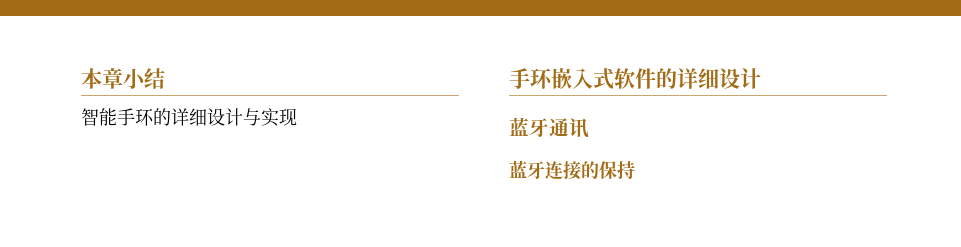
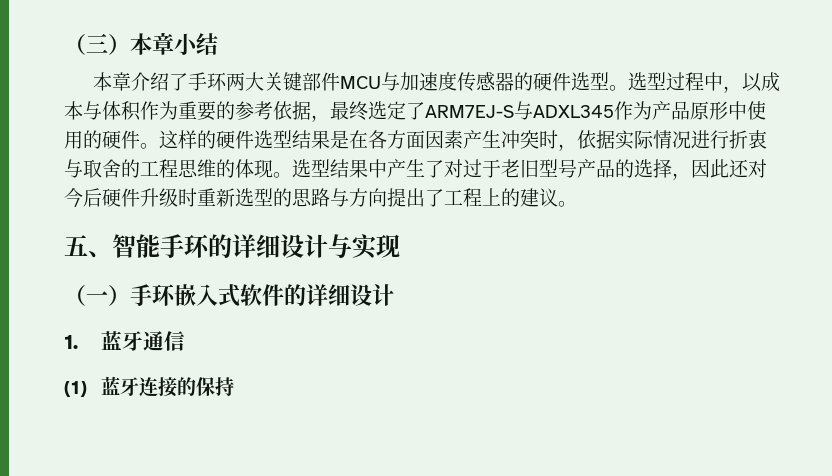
(81, 78) none -> [64,33,130,55] （三）
(165, 78) none -> [93,72,781,93] [64,101,766,122] [64,130,767,151] [64,159,767,180] [64,188,577,208] [64,235,112,258] 本章介绍了手环两大关键部件MCU与加速度传感器的硬件选型。选型过程中，以成本与体积作为重要的参考依据，最终选定了ARM7EJ-S与ADXL345作为产品原形中使用的硬件。这样的硬件选型结果是在各方面因素产生冲突时，依据实际情况进行折衷与取舍的工程思维的体现。选型结果中产生了对过于老旧型号产品的选择，因此还对今后硬件升级时重新选型的思路与方向提出了工程上的建议。 // 五、
(297, 117) none -> [64,285,130,306] （一）
[509,117,589,138] 蓝牙通讯 // -> [64,331,186,351] [64,381,87,397] 1.蓝牙通信 // (1)

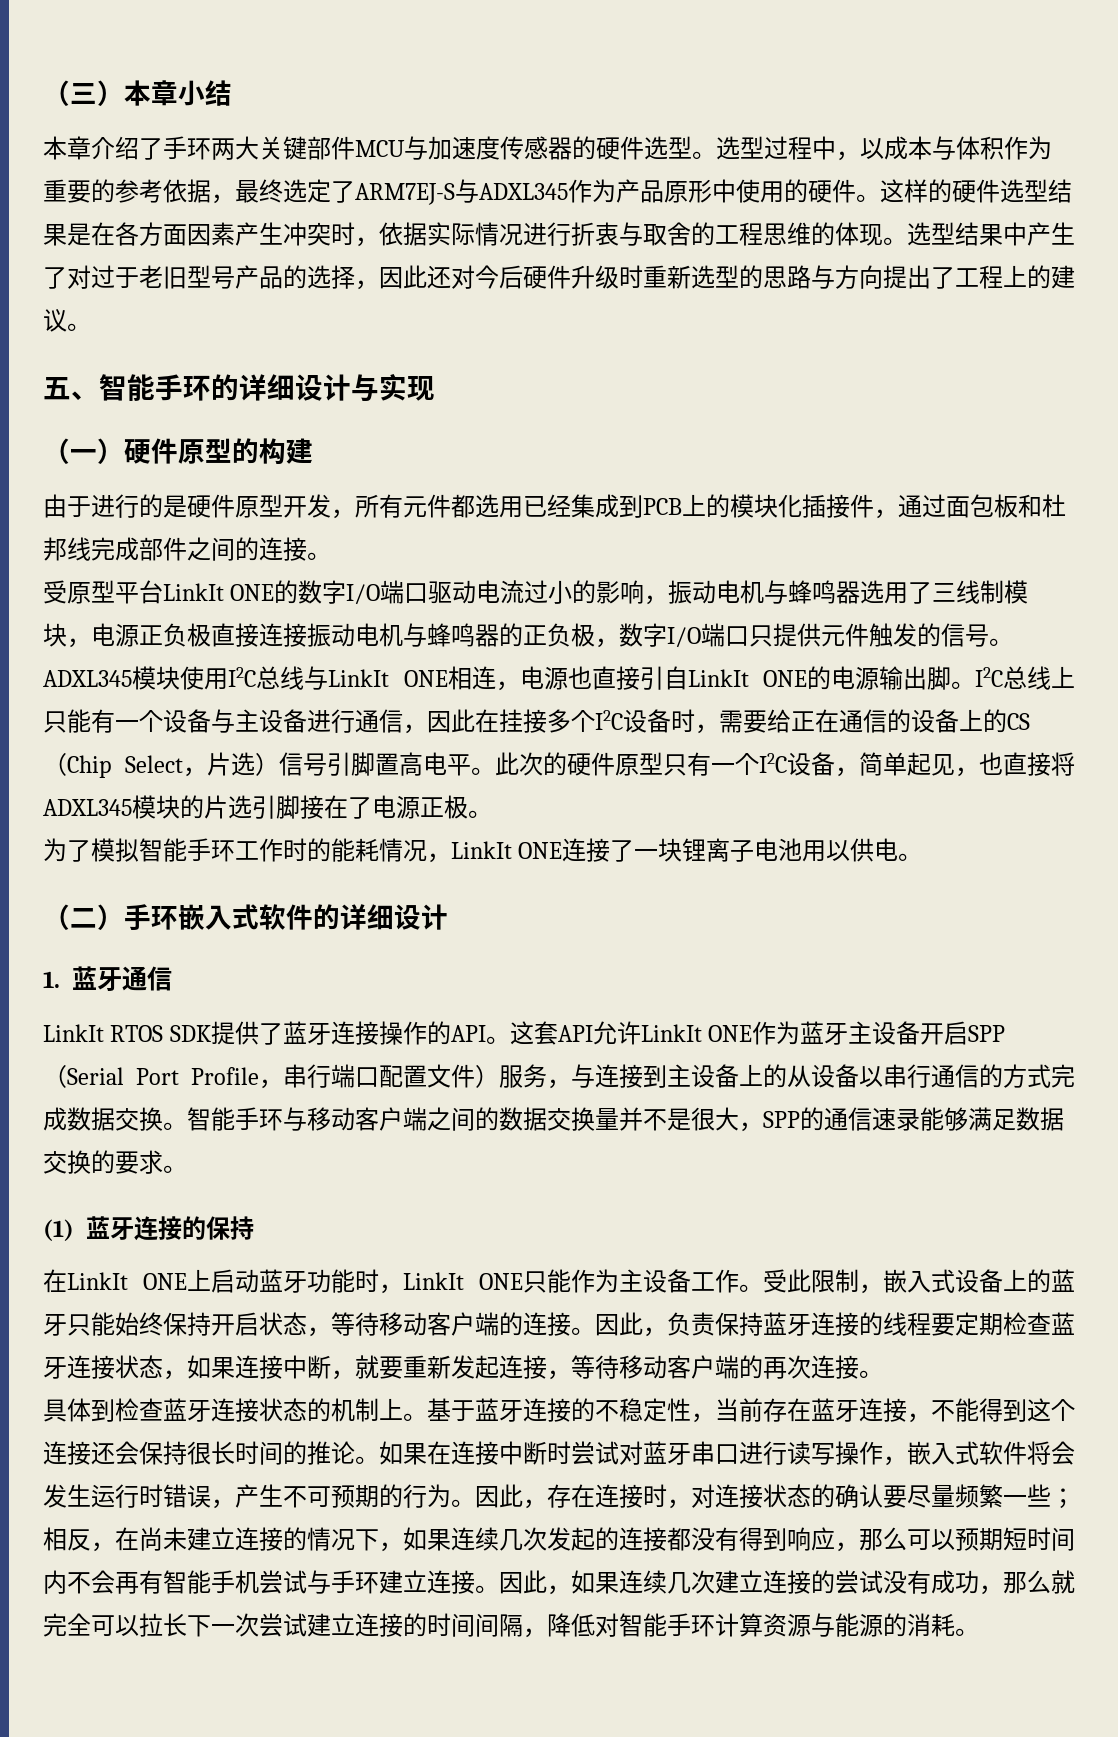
(130, 295) none -> [124,438,313,465] [43,494,1066,519] [43,537,331,561] [43,580,1029,605] [43,623,1013,648] [43,666,1075,691] [43,709,1030,734] [43,752,1075,778] [43,795,492,819] [43,838,923,863] [43,904,124,930] 硬件原型的构建 // 由于进行的是硬件原型开发，所有元件都选用已经集成到PCB上的模块化插接件，通过面包板和杜邦线完成部件之间的连接。 // 受原型平台LinkIt ONE的数字I/O端口驱动电流过小的影响，振动电机与蜂鸣器选用了三线制模块，电源正负极直接连接振动电机与蜂鸣器的正负极，数字I/O端口只提供元件触发的信号。ADXL345模块使用I2C总线与LinkIt ONE相连，电源也直接引自LinkIt ONE的电源输出脚。I2C总线上只能有一个设备与主设备进行通信，因此在挂接多个I2C设备时，需要给正在通信的设备上的CS（Chip Select，片选）信号引脚置高电平。此次的硬件原型只有一个I2C设备，简单起见，也直接将ADXL345模块的片选引脚接在了电源正极。 // 为了模拟智能手环工作时的能耗情况，LinkIt ONE连接了一块锂离子电池用以供电。 // （二）
(186, 341) none -> [43,1021,1006,1045] [43,1064,1075,1089] [43,1107,1064,1132] [43,1150,187,1174] // LinkIt RTOS SDK提供了蓝牙连接操作的API。这套API允许LinkIt ONE作为蓝牙主设备开启SPP（Serial Port Profile，串行端口配置文件）服务，与连接到主设备上的从设备以串行通信的方式完成数据交换。智能手环与移动客户端之间的数据交换量并不是很大，SPP的通信速录能够满足数据交换的要求。
(235, 386) none -> [43,1269,1075,1294] [43,1312,1075,1337] [43,1355,883,1380] [43,1398,1075,1423] [43,1441,1075,1466] [43,1484,1075,1509] [43,1527,1075,1552] [43,1570,1075,1595] [43,1613,979,1638] // 在LinkIt ONE上启动蓝牙功能时，LinkIt ONE只能作为主设备工作。受此限制，嵌入式设备上的蓝牙只能始终保持开启状态，等待移动客户端的连接。因此，负责保持蓝牙连接的线程要定期检查蓝牙连接状态，如果连接中断，就要重新发起连接，等待移动客户端的再次连接。 // 具体到检查蓝牙连接状态的机制上。基于蓝牙连接的不稳定性，当前存在蓝牙连接，不能得到这个连接还会保持很长时间的推论。如果在连接中断时尝试对蓝牙串口进行读写操作，嵌入式软件将会发生运行时错误，产生不可预期的行为。因此，存在连接时，对连接状态的确认要尽量频繁一些；相反，在尚未建立连接的情况下，如果连续几次发起的连接都没有得到响应，那么可以预期短时间内不会再有智能手机尝试与手环建立连接。因此，如果连续几次建立连接的尝试没有成功，那么就完全可以拉长下一次尝试建立连接的时间间隔，降低对智能手环计算资源与能源的消耗。

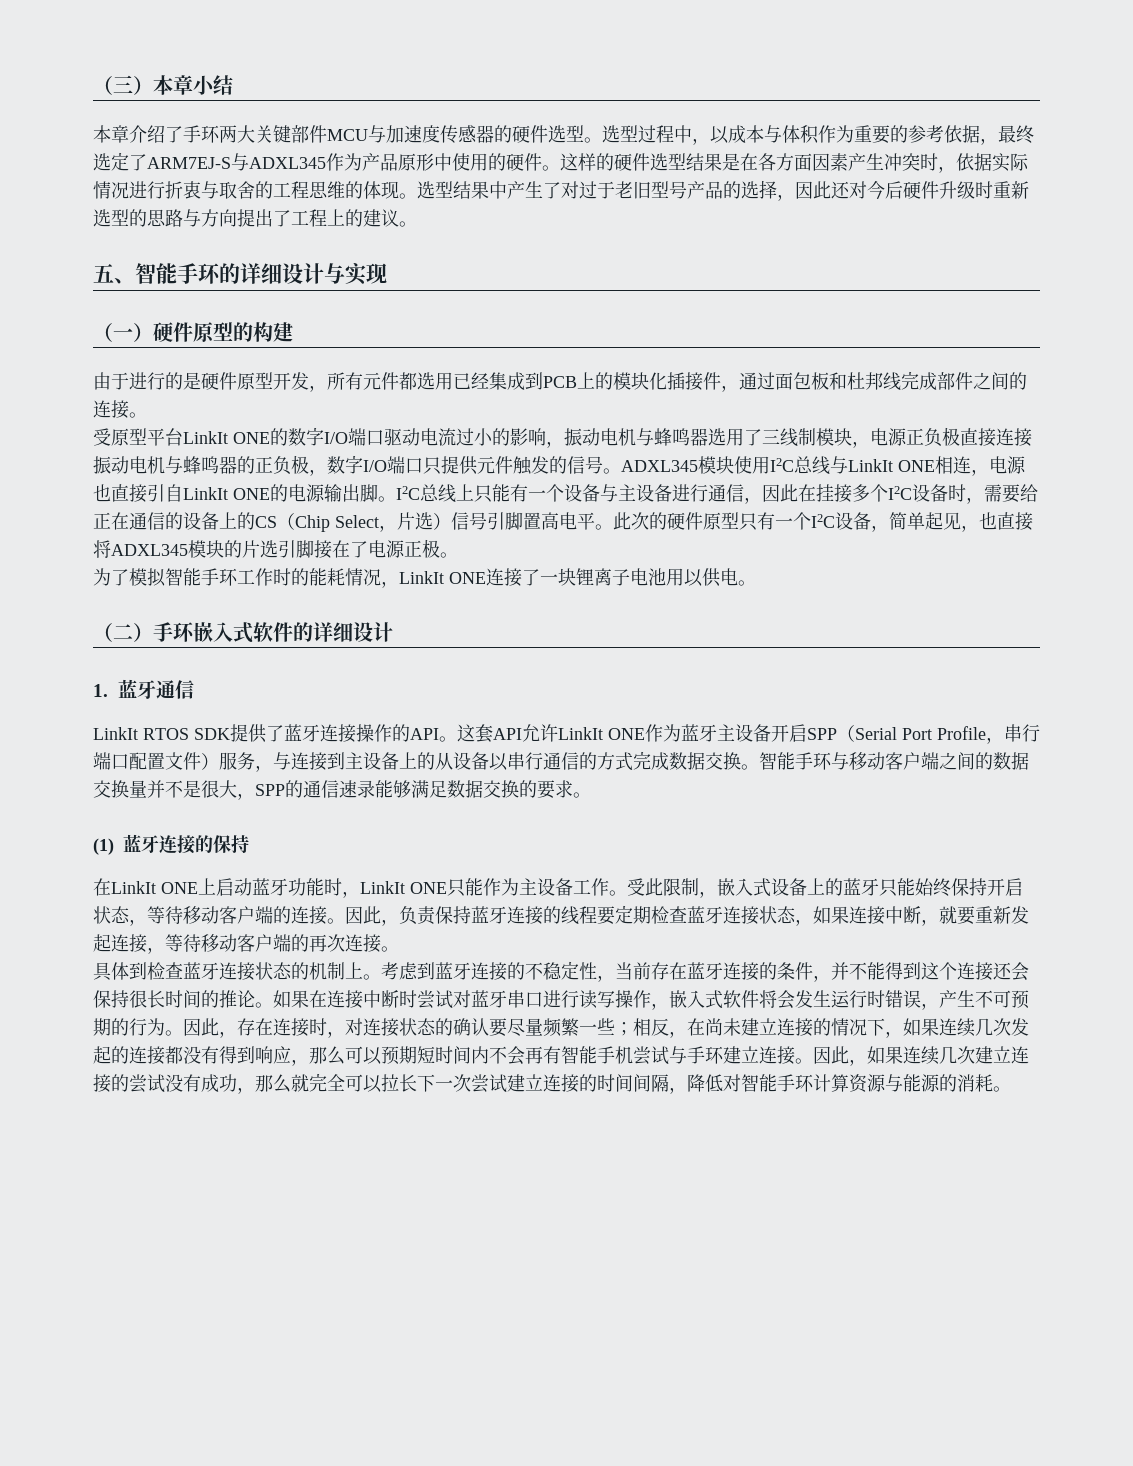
[427,1398,475,1421] 基于 -> [381,962,435,980] 考虑到
[907,1413,931,1423] ， -> [759,962,849,982] 的条件，并

